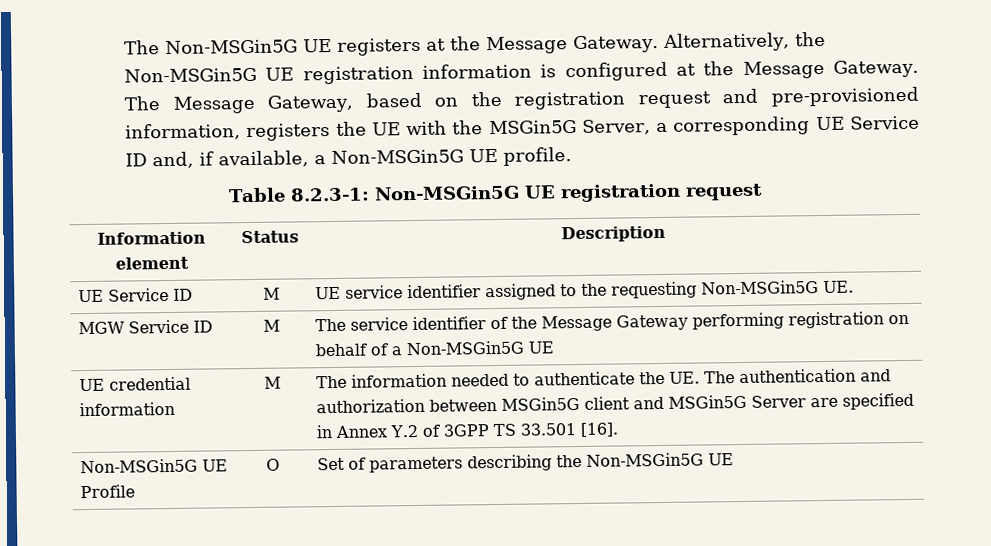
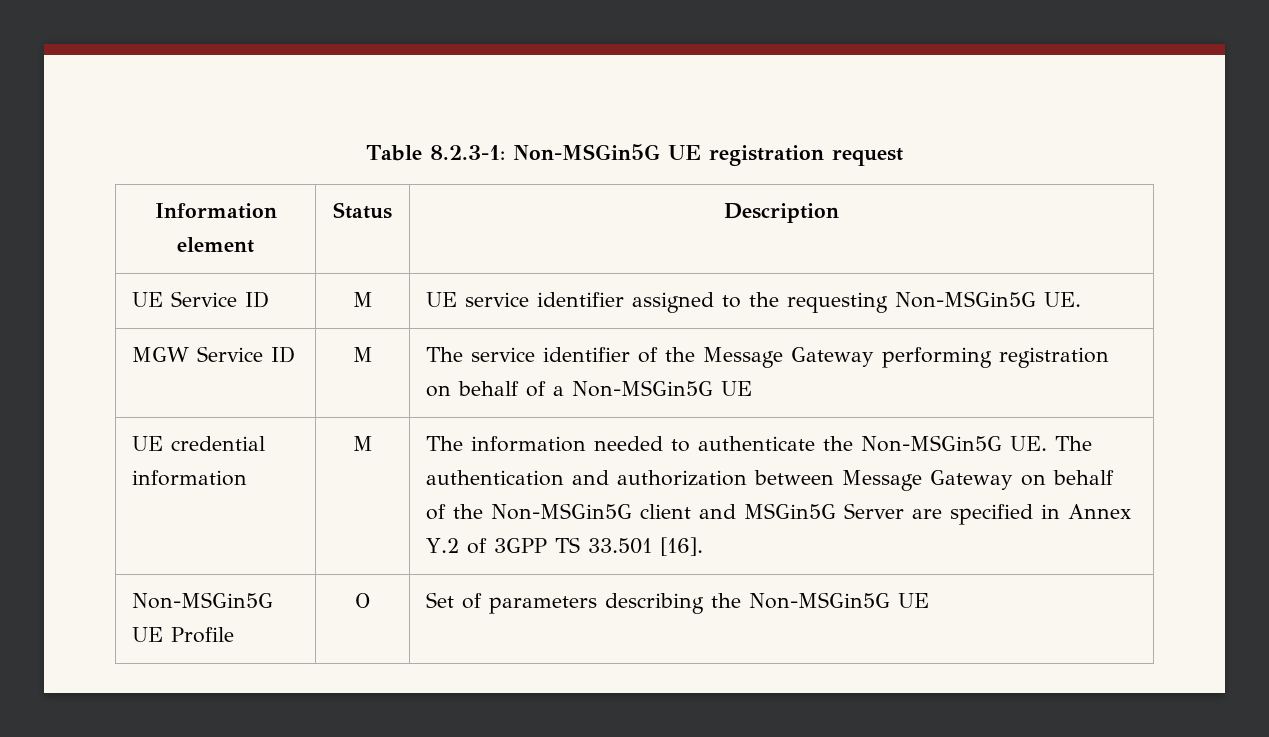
[124,31,826,56] [124,59,920,85] [124,86,919,114] [125,115,921,142] [125,147,573,169] The Non-MSGin5G UE registers at the Message Gateway. Alternatively, the Non-MSGin5G UE registration information is configured at the Message Gateway. The Message Gateway, based on the registration request and pre-provisioned information, registers the UE with the MSGin5G Server, a corresponding UE Service ID and, if available, a Non-MSGin5G UE profile. // -> (366, 153) none
(666, 378) none -> [861,435,1003,452] Non-MSGin5G
[501,396,581,411] MSGin5G -> [842,470,1115,491] [426,503,633,520] Message Gateway on behalf of the Non-MSGin5G

